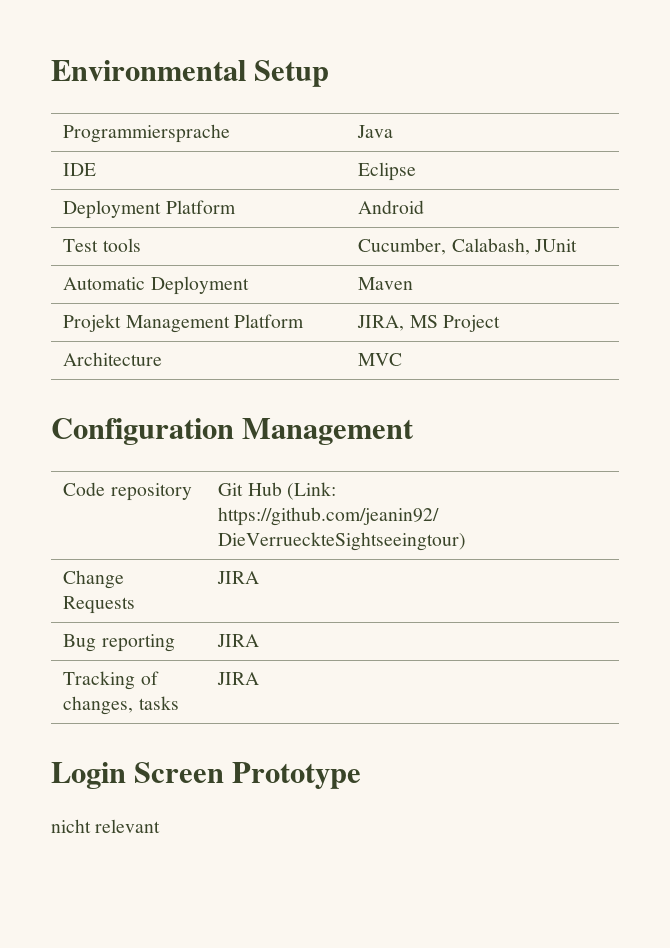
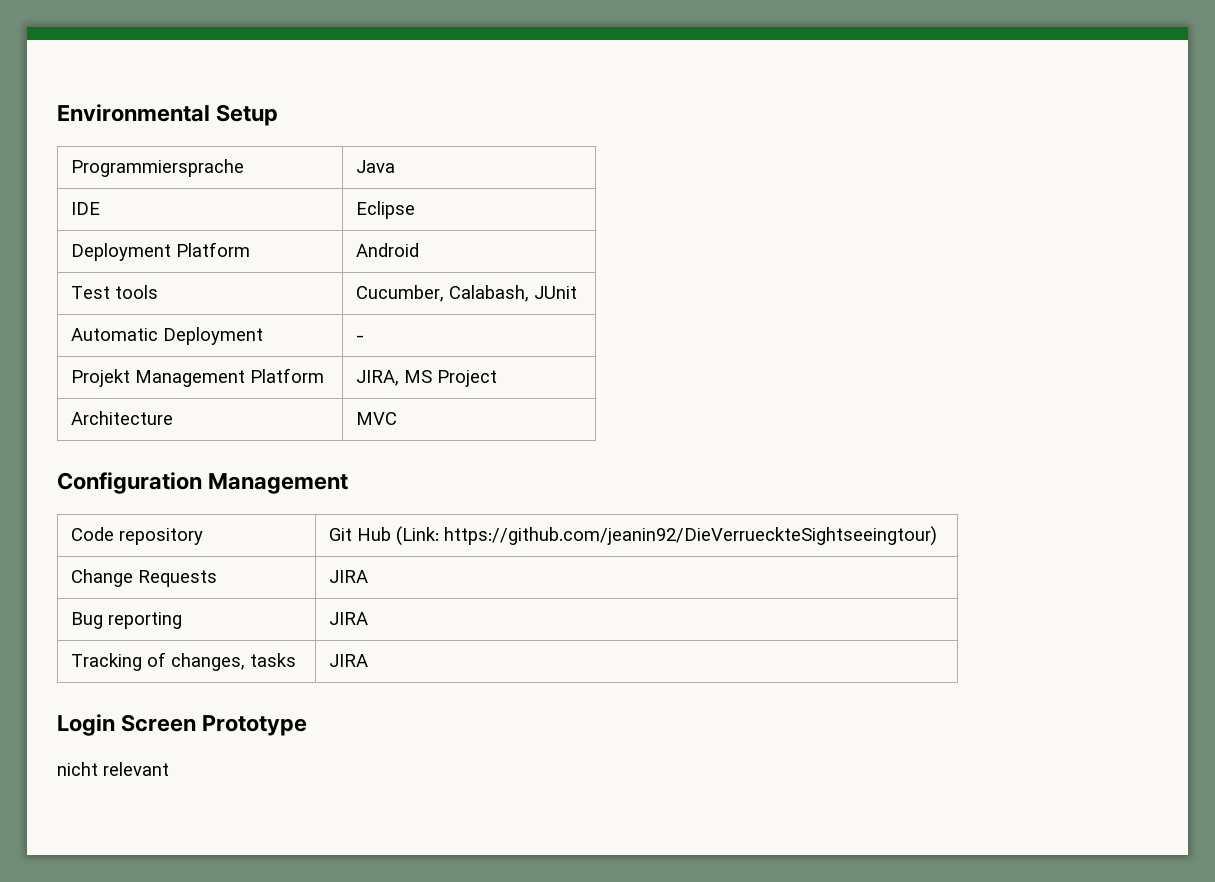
[358,277,414,290] Maven -> [356,335,365,341] -

